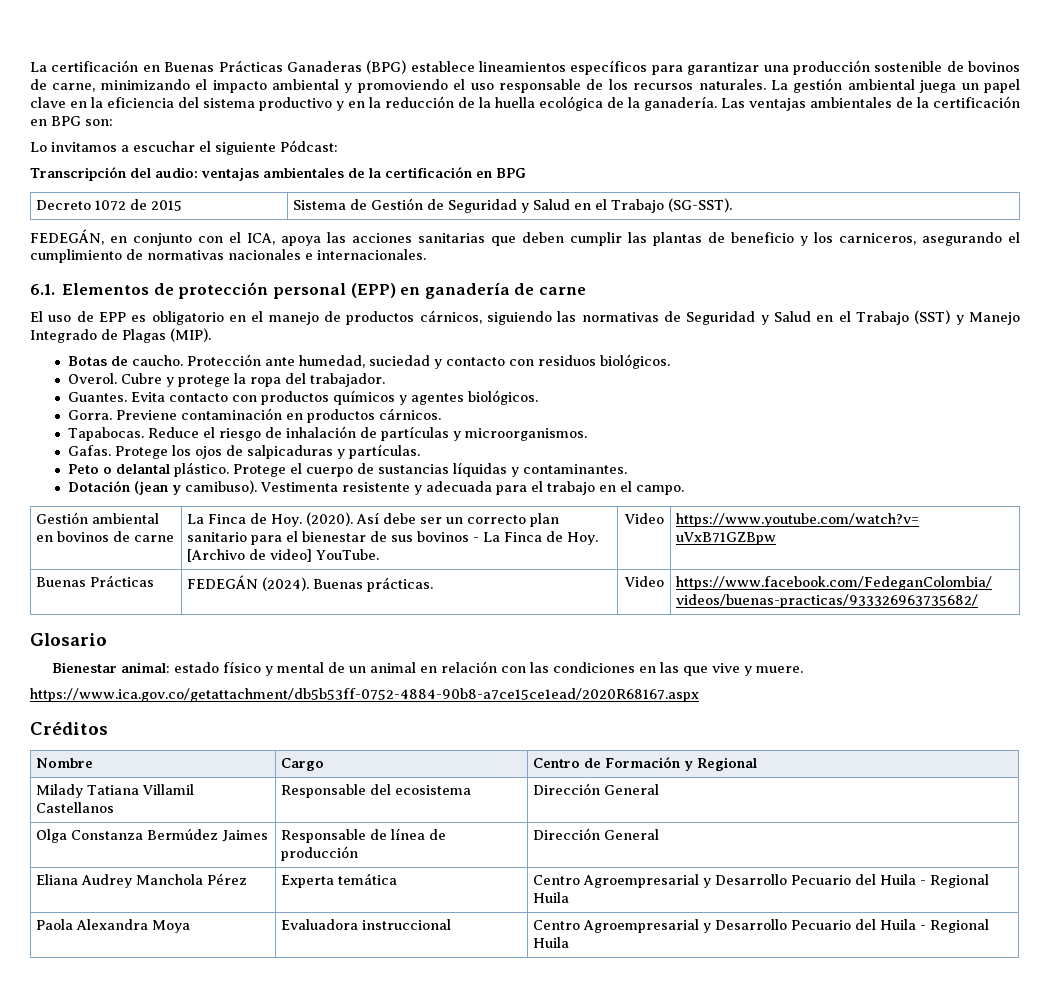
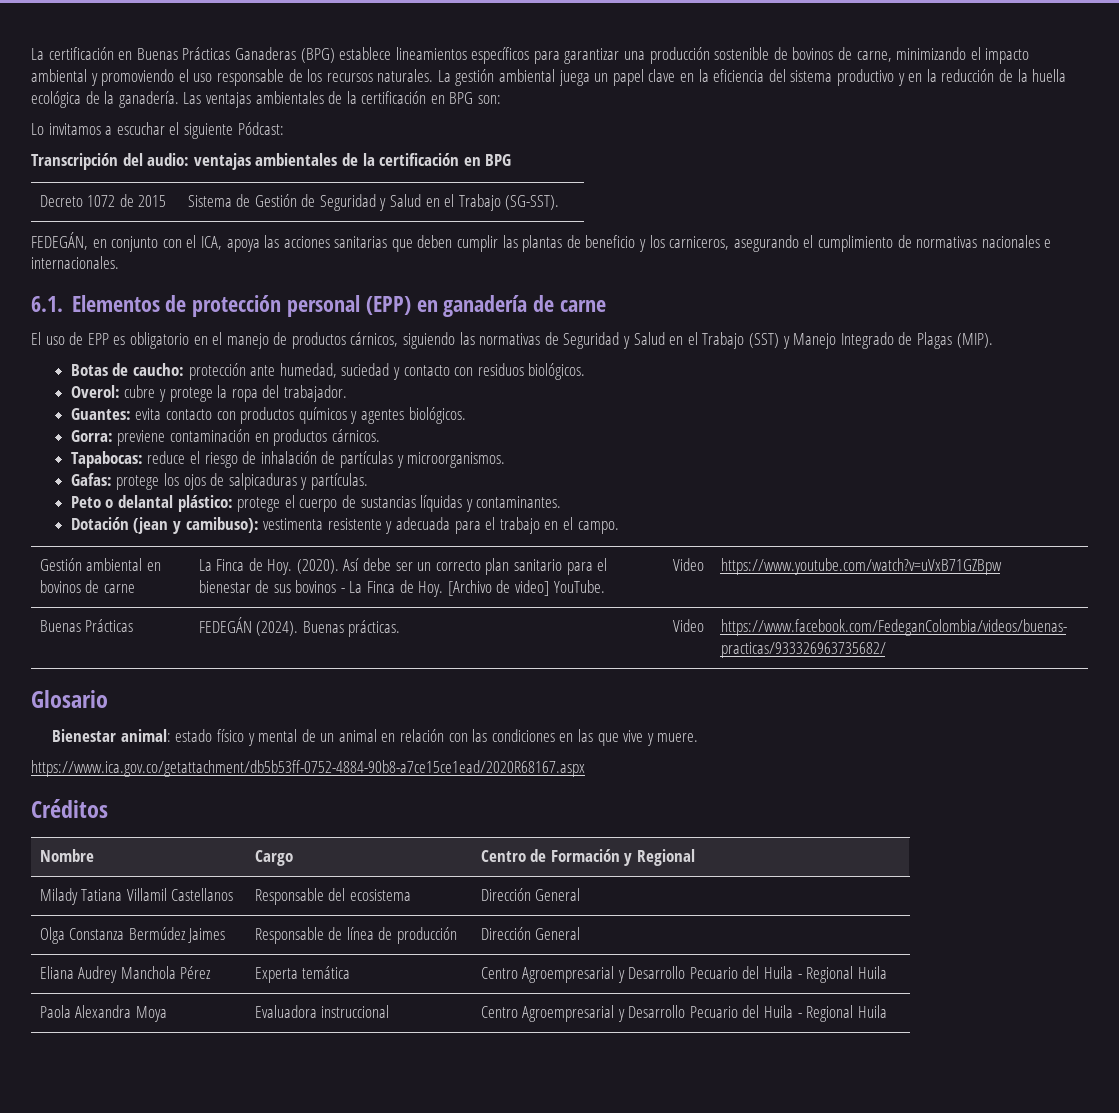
[131,354,261,366] caucho. Protección -> [133,363,246,380] caucho: protección
[67,373,162,384] Overol. Cubre -> [70,385,156,398] Overol: cubre
[67,392,165,402] Guantes. Evita -> [70,408,162,420] Guantes: evita
[67,410,177,420] Gorra. Previene -> [70,430,166,446] Gorra: previene
[67,427,199,441] Tapabocas. Reduce -> [70,451,186,468] Tapabocas: reduce
[67,445,168,459] Gafas. Protege -> [70,473,160,490] Gafas: protege
[173,462,286,477] plástico. Protege -> [177,495,281,512] plástico: protege
[184,480,338,494] camibuso). Vestimenta -> [185,517,324,533] camibuso): vestimenta

